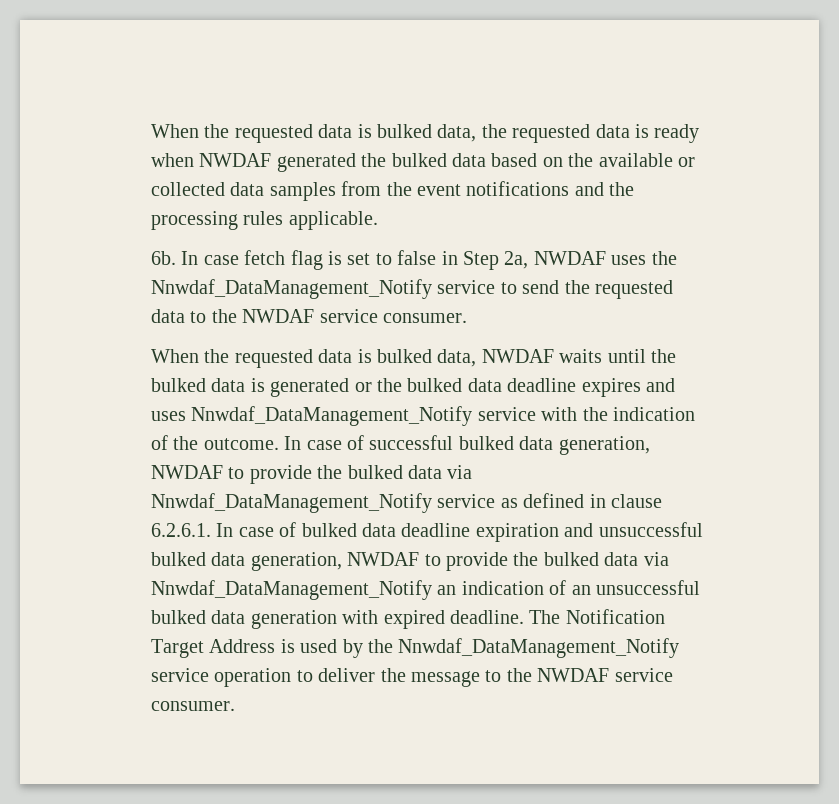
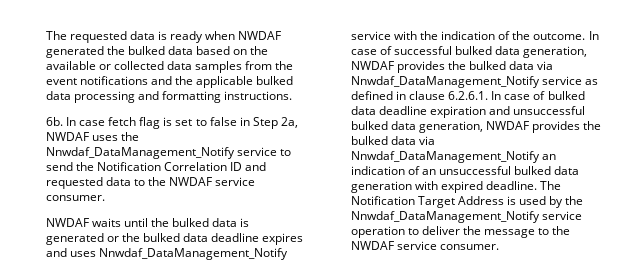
[151,124,507,143] When the requested data is bulked data, the -> [45,31,67,40] The
[151,211,378,230] processing rules applicable. -> [196,76,294,88] [45,91,293,103] applicable bulked data processing and formatting instructions.
(590, 287) none -> [97,162,267,171] Notification Correlation ID and
[151,349,477,368] When the requested data is bulked data, -> (105, 198) none
[228,465,312,484] to provide -> [396,61,445,73] provides
[424,552,509,571] to provide -> [532,121,581,133] provides

